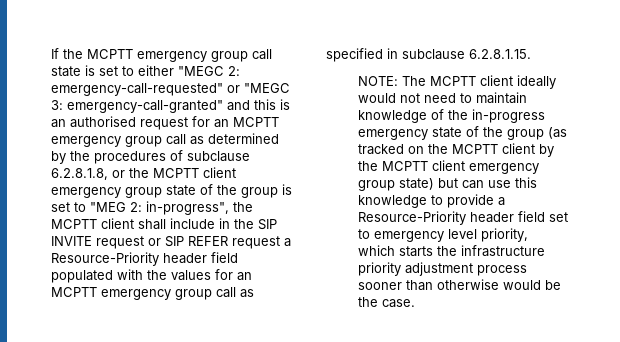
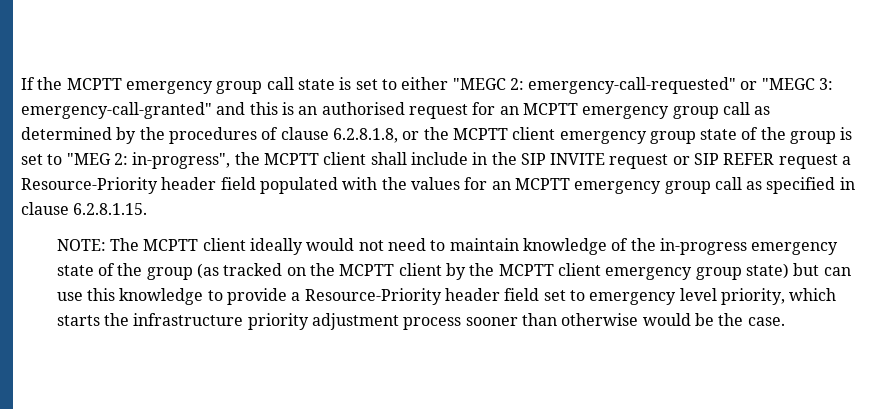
[187,151,250,162] subclause -> [280,127,329,140] clause
[402,49,465,60] subclause -> [21,202,69,215] clause

